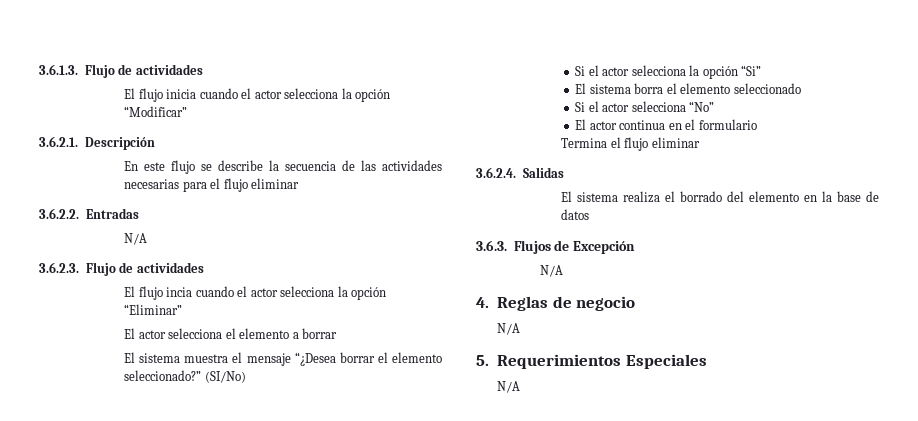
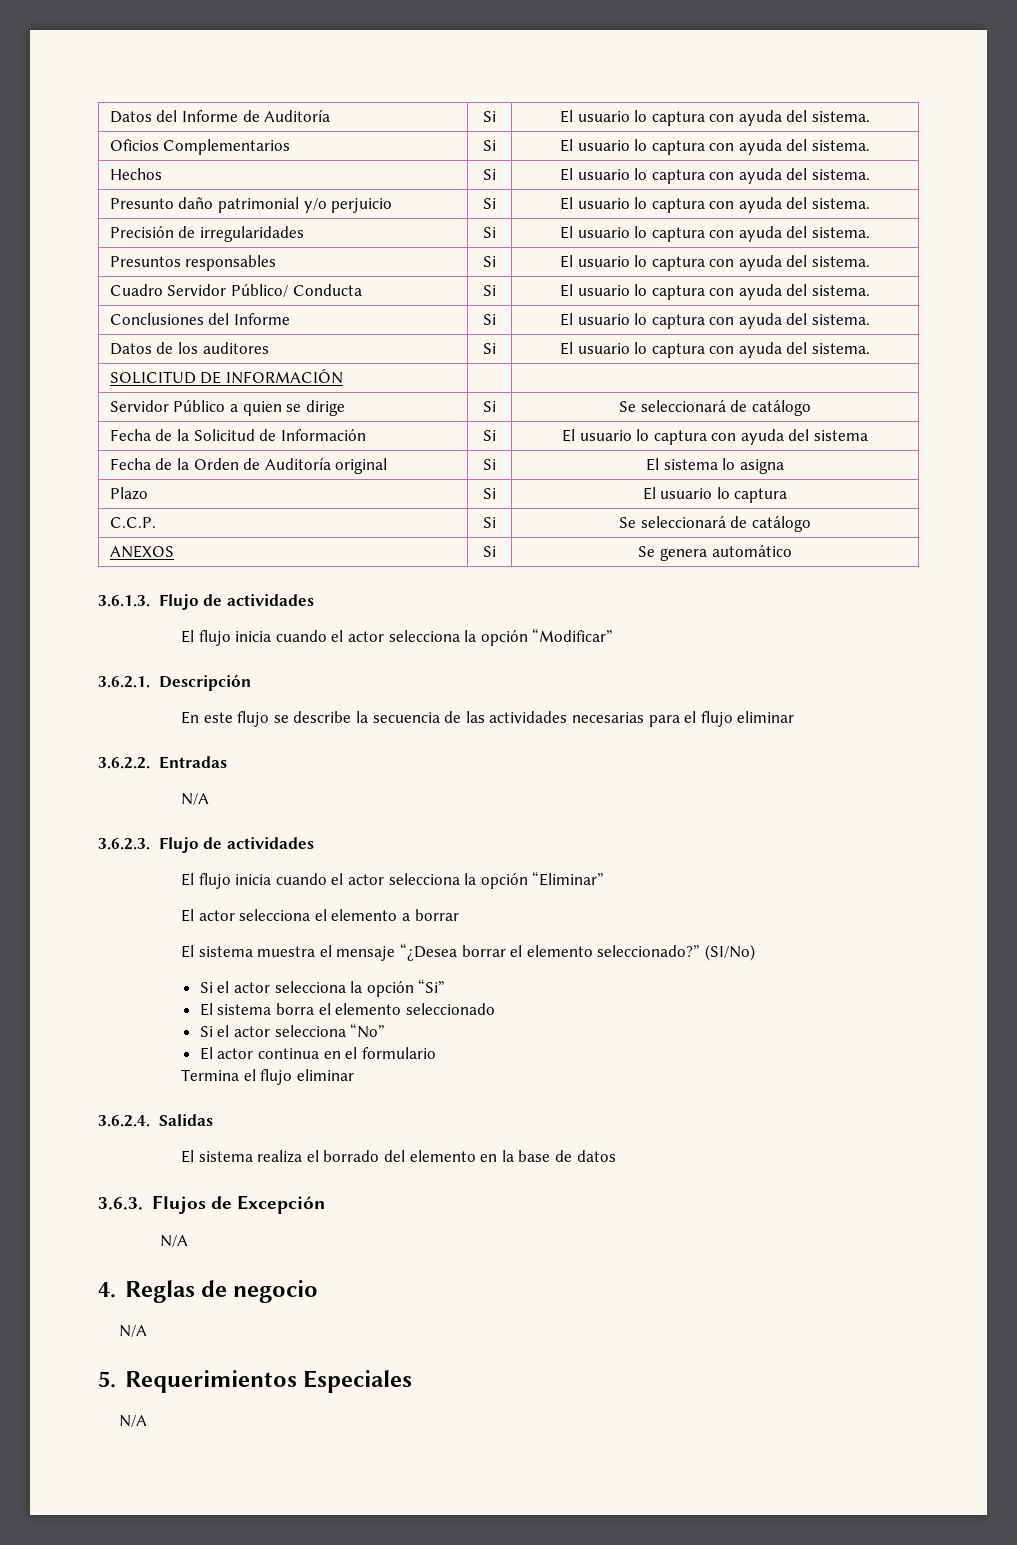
(39, 69) none -> [109,109,331,123] [483,111,496,122] [559,110,871,126] [109,139,291,155] [483,140,496,151] [559,139,871,155] [109,168,162,180] [483,169,496,180] [559,168,871,184] [109,197,393,213] [483,198,496,209] [559,197,871,213] [109,226,304,242] [483,227,496,238] [559,226,871,242] [109,255,277,271] [483,256,496,267] [559,255,871,271] [109,283,362,297] [483,285,496,296] [559,284,871,300] [109,313,290,325] [483,314,496,325] [559,313,871,329] [109,342,269,355] [483,343,496,354] [559,342,871,358] [109,368,343,384] [109,399,345,416] [483,401,496,412] [619,400,811,416] [109,429,366,441] [483,430,496,441] [561,429,869,445] [109,457,388,474] [483,459,496,470] [646,458,784,474] [109,487,148,500] [483,488,496,499] [642,487,788,503] [109,517,156,528] [483,517,496,528] [619,516,811,532] [109,545,174,558] [483,546,496,557] [638,545,792,561] Datos del Informe de Auditoría | Si | El usuario lo captura con ayuda del sistema. // Oficios Complementarios | Si | El usuario lo captura con ayuda del sistema. // Hechos | Si | El usuario lo captura con ayuda del sistema. // Presunto daño patrimonial y/o perjuicio | Si | El usuario lo captura con ayuda del sistema. // Precisión de irregularidades | Si | El usuario lo captura con ayuda del sistema. // Presuntos responsables | Si | El usuario lo captura con ayuda del sistema. // Cuadro Servidor Público/ Conducta | Si | El usuario lo captura con ayuda del sistema. // Conclusiones del Informe | Si | El usuario lo captura con ayuda del sistema. // Datos de los auditores | Si | El usuario lo captura con ayuda del sistema. // SOLICITUD DE INFORMACIÓN | | // Servidor Público a quien se dirige | Si | Se seleccionará de catálogo // Fecha de la Solicitud de Información | Si | El usuario lo captura con ayuda del sistema // Fecha de la Orden de Auditoría original | Si | El sistema lo asigna // Plazo | Si | El usuario lo captura // C.C.P. | Si | Se seleccionará de catálogo // ANEXOS | Si | Se genera automático //
[166,287,193,297] incia -> [235,874,272,885] inicia

